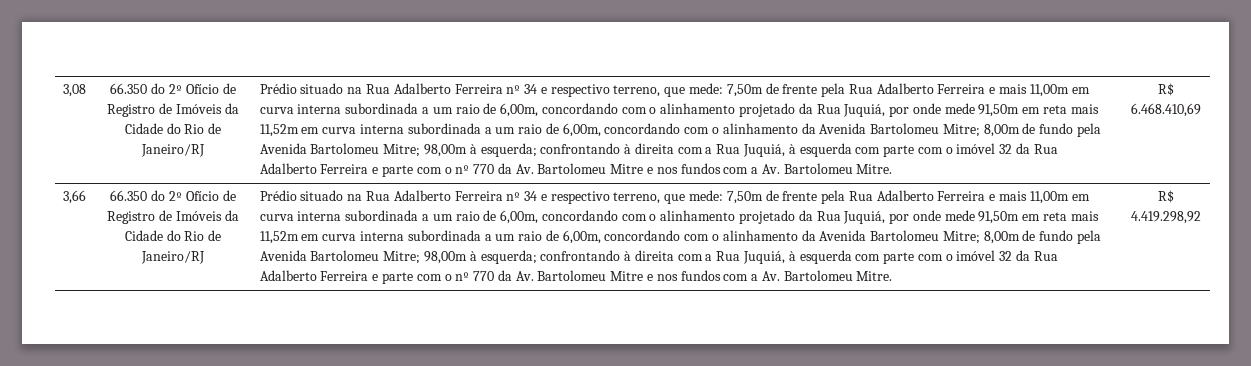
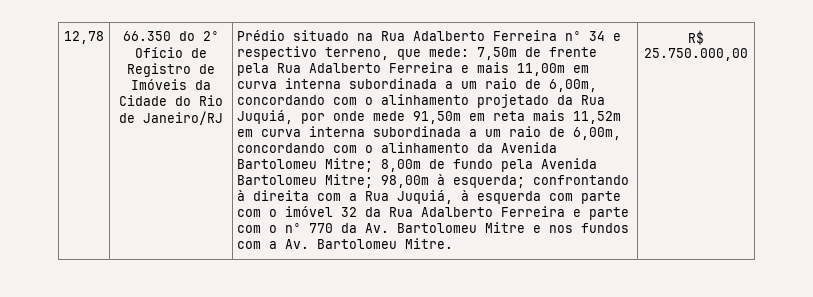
[62,84,86,97] 3,08 -> [64,31,104,44] 12,78
[1130,103,1201,117] [62,190,86,204] [110,190,236,201] [107,210,239,224] [124,230,222,241] [141,251,205,264] [259,190,1090,204] [259,210,1099,224] [259,230,1101,244] [259,250,1058,264] [259,270,893,284] [1157,190,1174,203] [1130,211,1201,224] 6.468.410,69 // 3,66 | 66.350 do 2º Ofício de Registro de Imóveis da Cidade do Rio de Janeiro/RJ | Prédio situado na Rua Adalberto Ferreira nº 34 e respectivo terreno, que mede: 7,50m de frente pela Rua Adalberto Ferreira e mais 11,00m em curva interna subordinada a um raio de 6,00m, concordando com o alinhamento projetado da Rua Juquiá, por onde mede 91,50m em reta mais 11,52m em curva interna subordinada a um raio de 6,00m, concordando com o alinhamento da Avenida Bartolomeu Mitre; 8,00m de fundo pela Avenida Bartolomeu Mitre; 98,00m à esquerda; confrontando à direita com a Rua Juquiá, à esquerda com parte com o imóvel 32 da Rua Adalberto Ferreira e parte com o nº 770 da Av. Bartolomeu Mitre e nos fundos com a Av. Bartolomeu Mitre. | R$ 4.419.298,92 -> [644,48,748,61] 25.750.000,00

